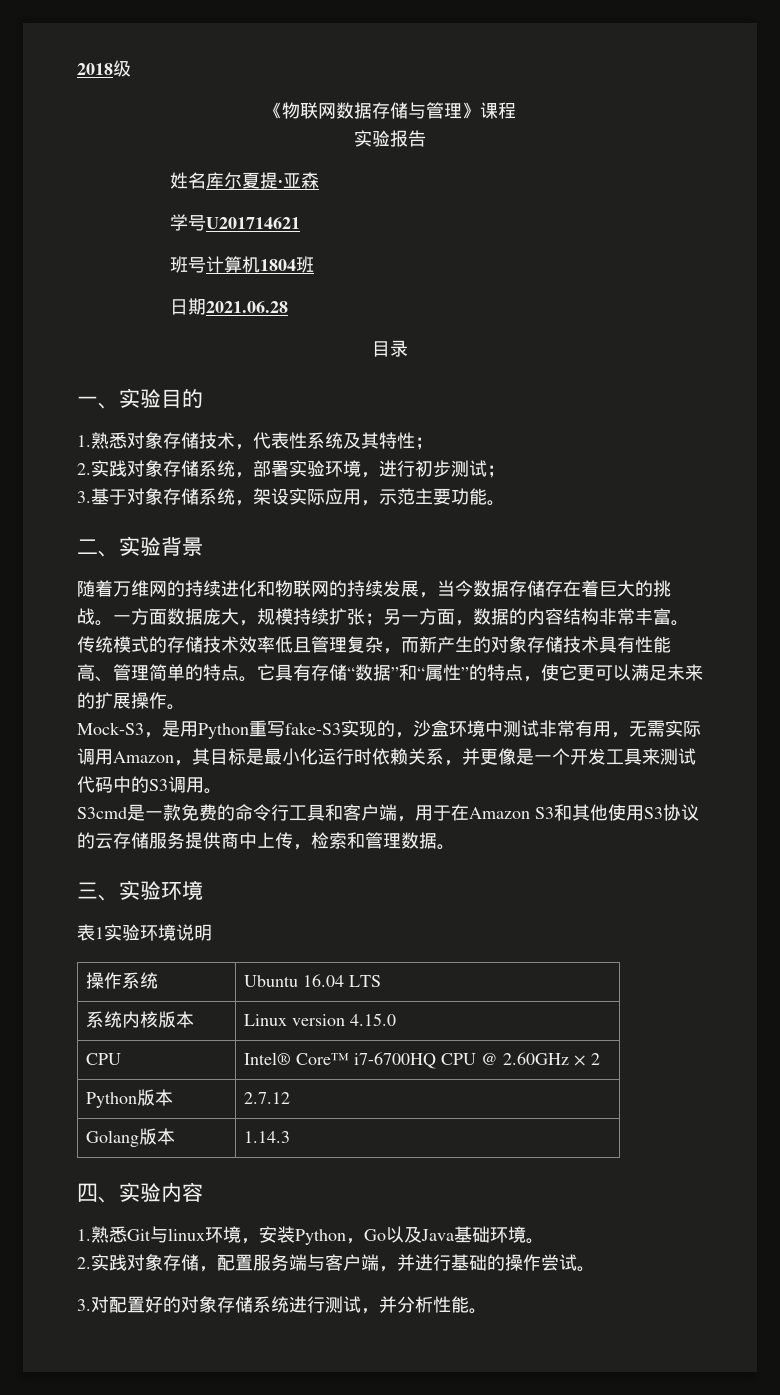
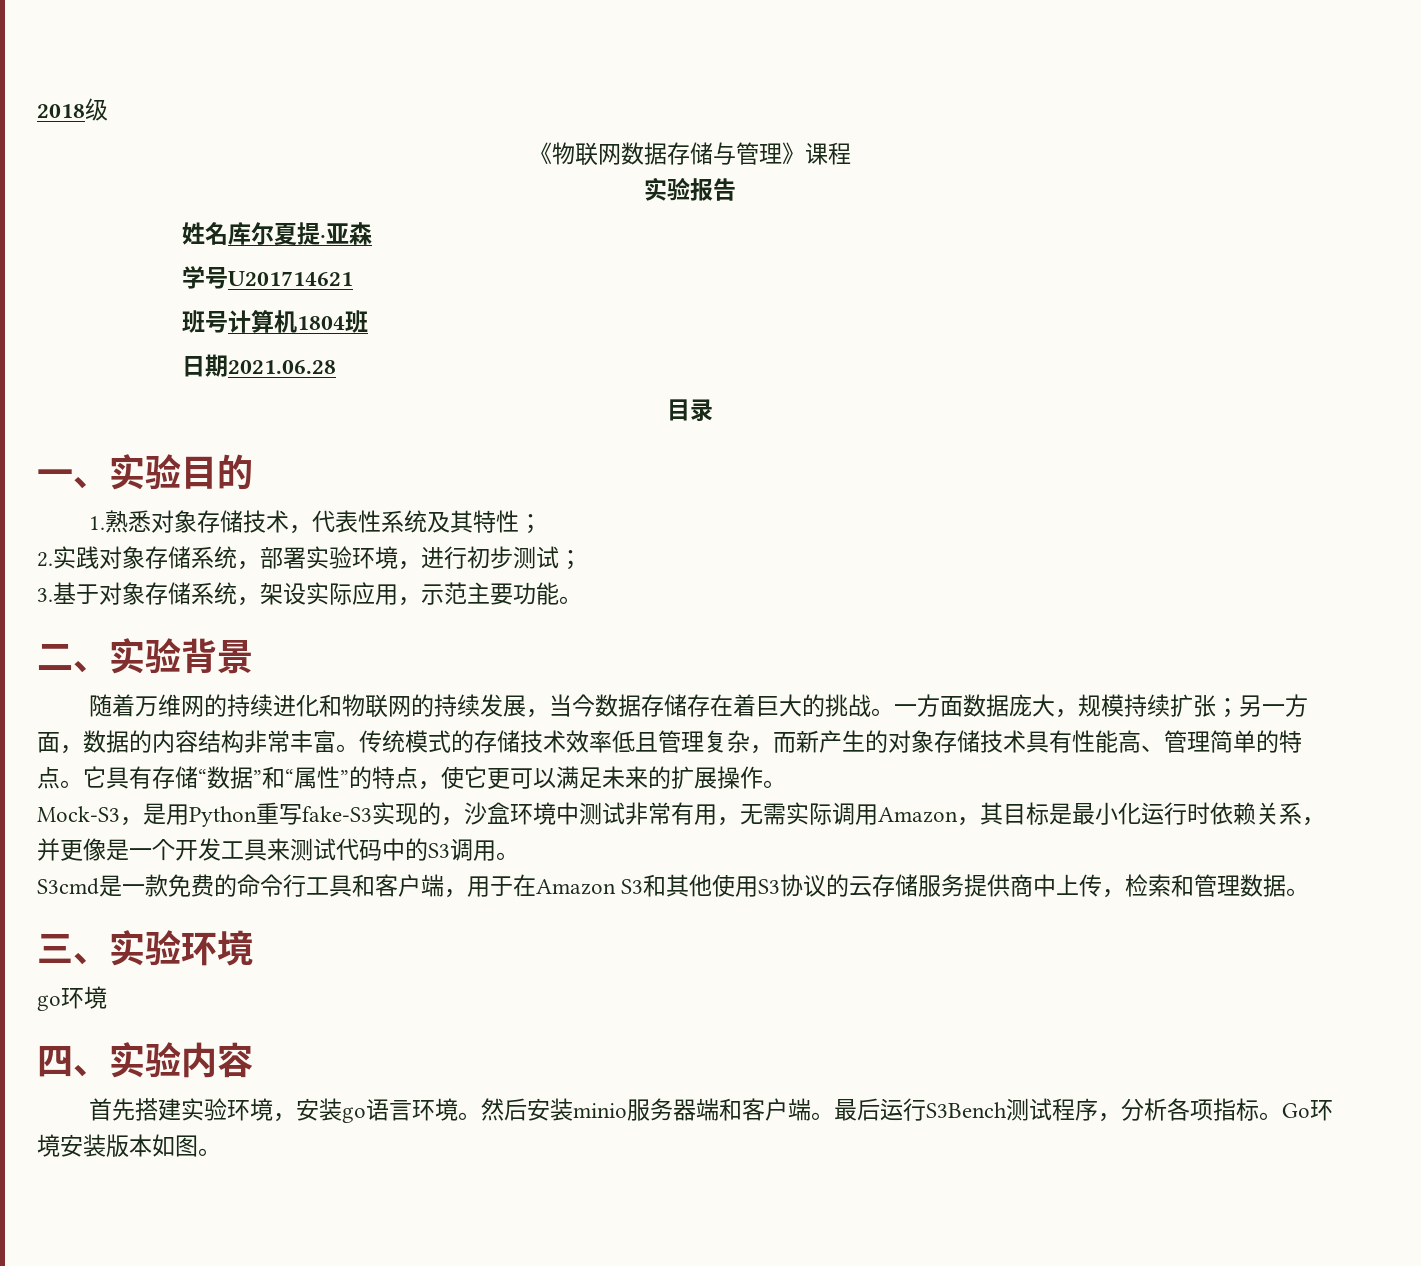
[77,924,212,941] [85,972,158,989] [243,974,381,987] [85,1011,194,1028] [243,1013,396,1026] [85,1053,121,1065] [243,1052,600,1069] [85,1089,173,1108] [243,1092,290,1104] [85,1128,175,1147] [243,1131,290,1143] [77,1182,203,1203] [77,1226,544,1245] [77,1254,595,1272] [77,1296,469,1314] 表1实验环境说明 // 操作系统 | Ubuntu 16.04 LTS // 系统内核版本 | Linux version 4.15.0 // CPU | Intel® Core™ i7-6700HQ CPU @ 2.60GHz × 2 // Python版本 | 2.7.12 // Golang版本 | 1.14.3 // 四、实验内容 // 1.熟悉Git与linux环境，安装Python，Go以及Java基础环境。 // 2.实践对象存储，配置服务端与客户端，并进行基础的操作尝试。 // 3.对配置好的对象存储系统进行测试，并分析性能 -> [37,986,107,1011] [37,1042,253,1078] [89,1098,1334,1123] [37,1134,198,1157] go环境 // 四、实验内容 // 首先搭建实验环境，安装go语言环境。然后安装minio服务器端和客户端。最后运行S3Bench测试程序，分析各项指标。Go环境安装版本如图

